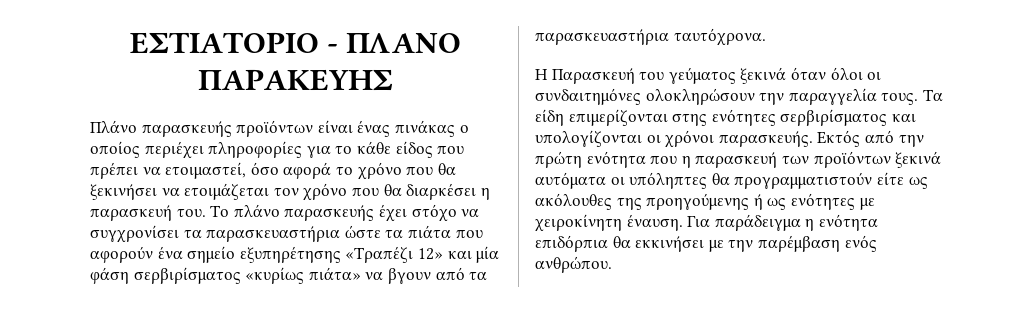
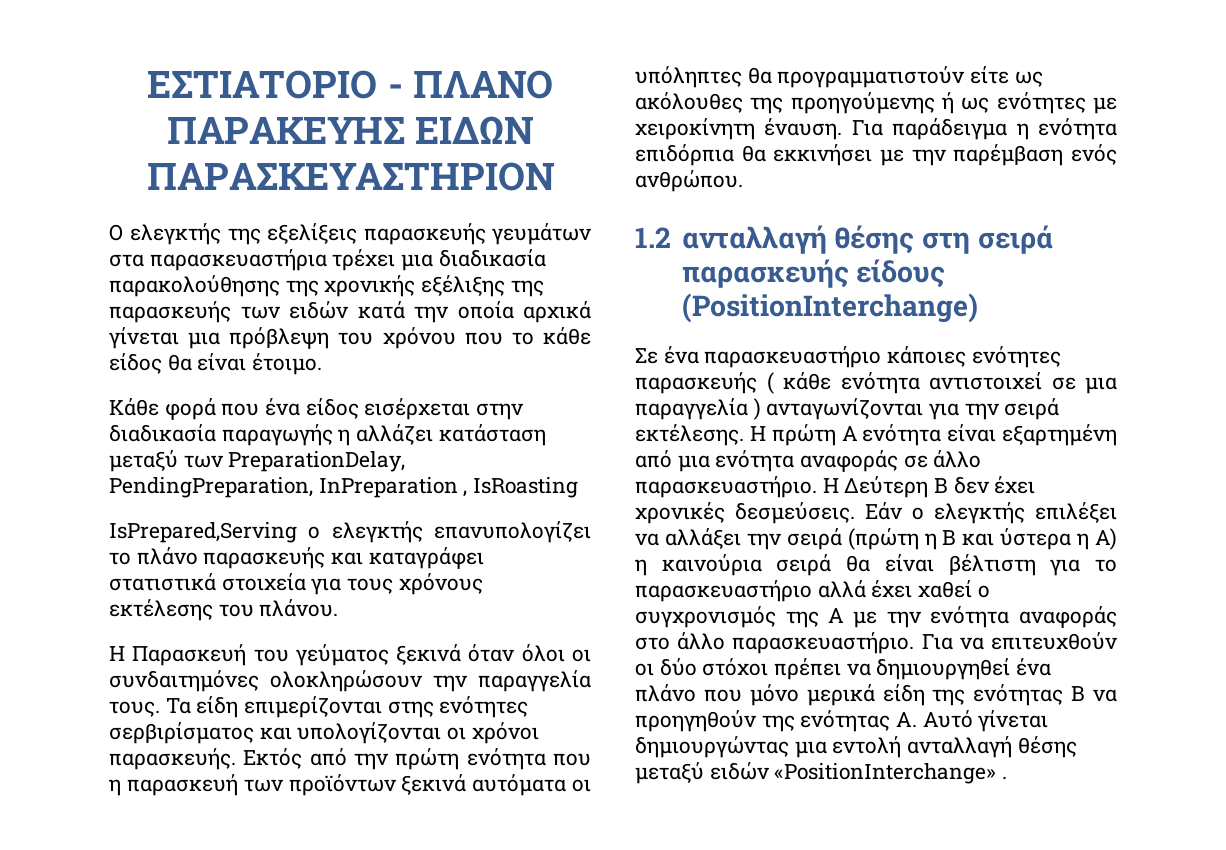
[90,120,469,137] [90,141,465,159] [90,162,456,180] [90,183,490,201] [90,204,480,222] [90,225,483,243] [90,246,500,263] [90,267,488,284] [535,28,766,46] // Πλάνο παρασκευής προϊόντων είναι ένας πινάκας ο οποίος περιέχει πληροφορίες για το κάθε είδος που πρέπει να ετοιμαστεί, όσο αφορά το χρόνο που θα ξεκινήσει να ετοιμάζεται τον χρόνο που θα διαρκέσει η παρασκευή του. Το πλάνο παρασκευής έχει στόχο να συγχρονίσει τα παρασκευαστήρια ώστε τα πιάτα που αφορούν ένα σημείο εξυπηρέτησης «Τραπέζι 12» και μία φάση σερβιρίσματος «κυρίως πιάτα» να βγουν από τα παρασκευαστήρια ταυτόχρονα. -> [415,116,535,144] [146,162,555,191] [109,223,592,245] [109,249,546,271] [109,275,544,297] [109,301,591,323] [109,327,592,349] [109,353,323,375] [109,398,525,420] [109,424,546,446] [109,450,406,472] [109,477,579,498] [109,521,591,543] [109,547,484,569] [109,573,483,595] [109,599,339,621] ΕΙΔΩΝ ΠΑΡΑΣΚΕΥΑΣΤΗΡΙΟΝ // Ο ελεγκτής της εξελίξεις παρασκευής γευμάτων στα παρασκευαστήρια τρέχει μια διαδικασία παρακολούθησης της χρονικής εξέλιξης της παρασκευής των ειδών κατά την οποία αρχικά γίνεται μια πρόβλεψη του χρόνου που το κάθε είδος θα είναι έτοιμο. // Κάθε φορά που ένα είδος εισέρχεται στην διαδικασία παραγωγής η αλλάζει κατάσταση μεταξύ των PreparationDelay, PendingPreparation, InPreparation , IsRoasting // IsPrepared,Serving ο ελεγκτής επανυπολογίζει το πλάνο παρασκευής και καταγράφει στατιστικά στοιχεία για τους χρόνους εκτέλεσης του πλάνου.
(612, 264) none -> [635,225,1053,254] [681,259,946,288] [681,293,978,323] [635,346,1061,368] [635,372,1117,394] [635,398,1060,420] [635,424,1117,446] [635,450,982,472] [635,476,1036,498] [635,502,1117,524] [635,528,1117,550] [634,554,1117,576] [635,580,990,602] [635,606,1117,628] [635,632,1118,654] [635,658,1052,680] [635,684,1117,706] [635,710,1049,732] [635,736,1077,758] [635,762,1008,784] // 1.2 ανταλλαγή θέσης στη σειρά παρασκευής είδους (PositionInterchange) // Σε ένα παρασκευαστήριο κάποιες ενότητες παρασκευής ( κάθε ενότητα αντιστοιχεί σε μια παραγγελία ) ανταγωνίζονται για την σειρά εκτέλεσης. Η πρώτη Α ενότητα είναι εξαρτημένη από μια ενότητα αναφοράς σε άλλο παρασκευαστήριο. Η Δεύτερη Β δεν έχει χρονικές δεσμεύσεις. Εάν ο ελεγκτής επιλέξει να αλλάξει την σειρά (πρώτη η Β και ύστερα η Α) η καινούρια σειρά θα είναι βέλτιστη για το παρασκευαστήριο αλλά έχει χαθεί ο συγχρονισμός της Α με την ενότητα αναφοράς στο άλλο παρασκευαστήριο. Για να επιτευχθούν οι δύο στόχοι πρέπει να δημιουργηθεί ένα πλάνο που μόνο μερικά είδη της ενότητας Β να προηγηθούν της ενότητας A. Αυτό γίνεται δημιουργώντας μια εντολή ανταλλαγή θέσης μεταξύ ειδών «PositionInterchange» .

